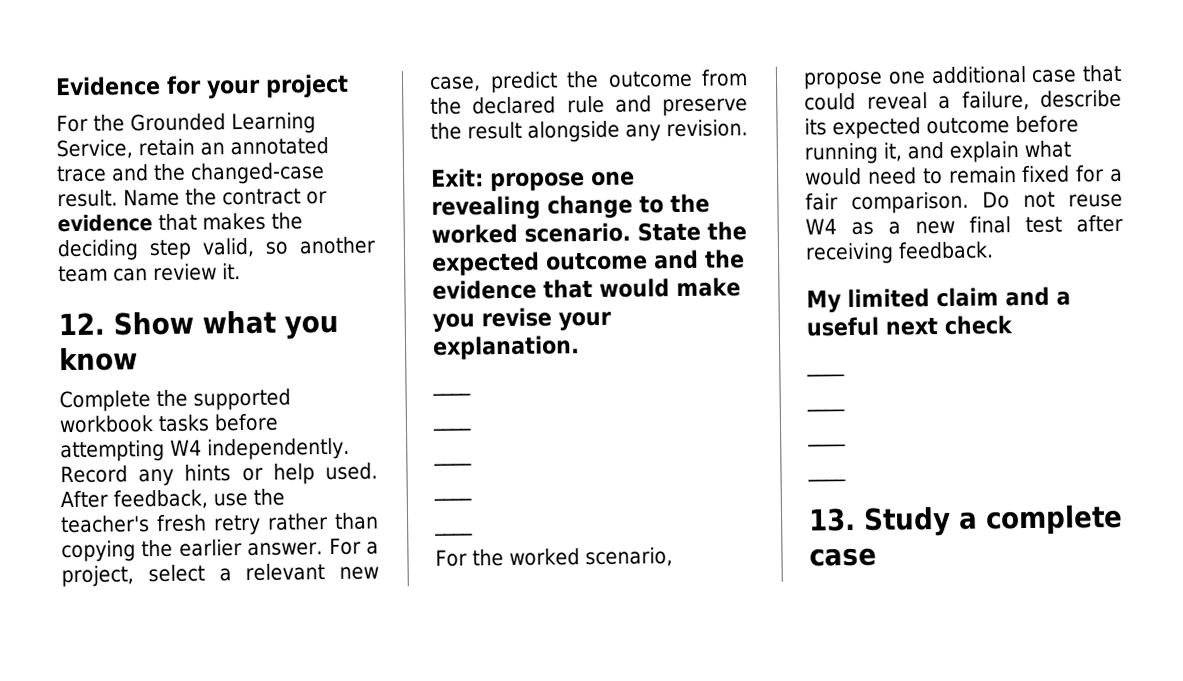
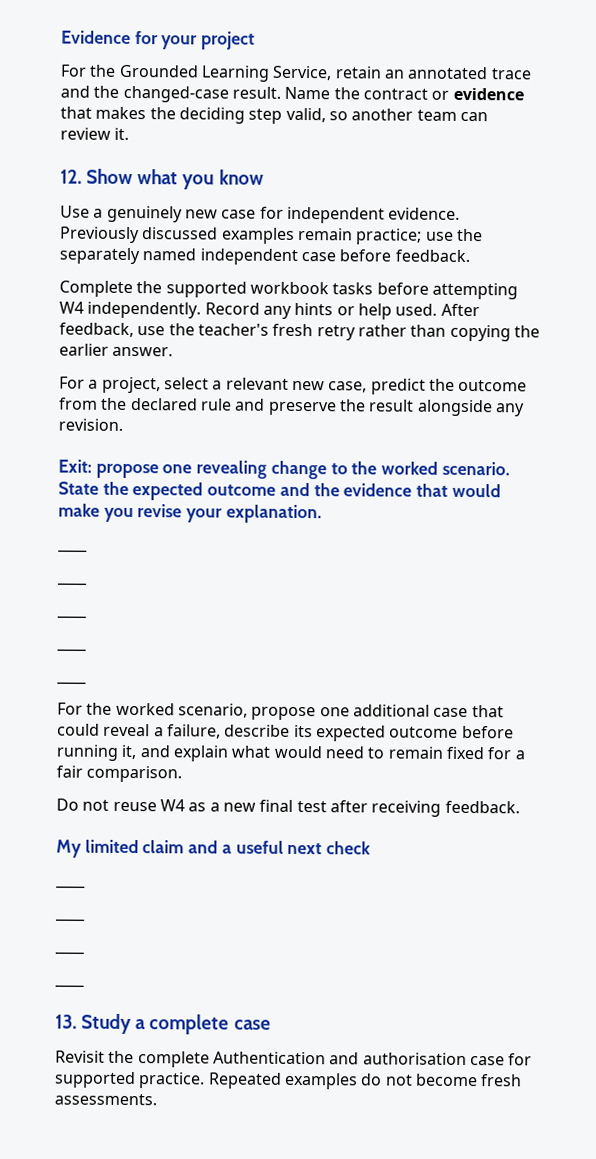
(138, 359) none -> [60,205,461,224] [59,226,483,245] [59,247,470,265] // Use a genuinely new case for independent evidence. Previously discussed examples remain practice; use the separately named independent case before feedback.
(324, 549) none -> (174, 351) //
(969, 202) none -> (183, 774) //
(877, 557) none -> [55,1050,533,1068] [54,1071,523,1090] [54,1093,157,1106] // Revisit the complete Authentication and authorisation case for supported practice. Repeated examples do not become fresh assessments.

